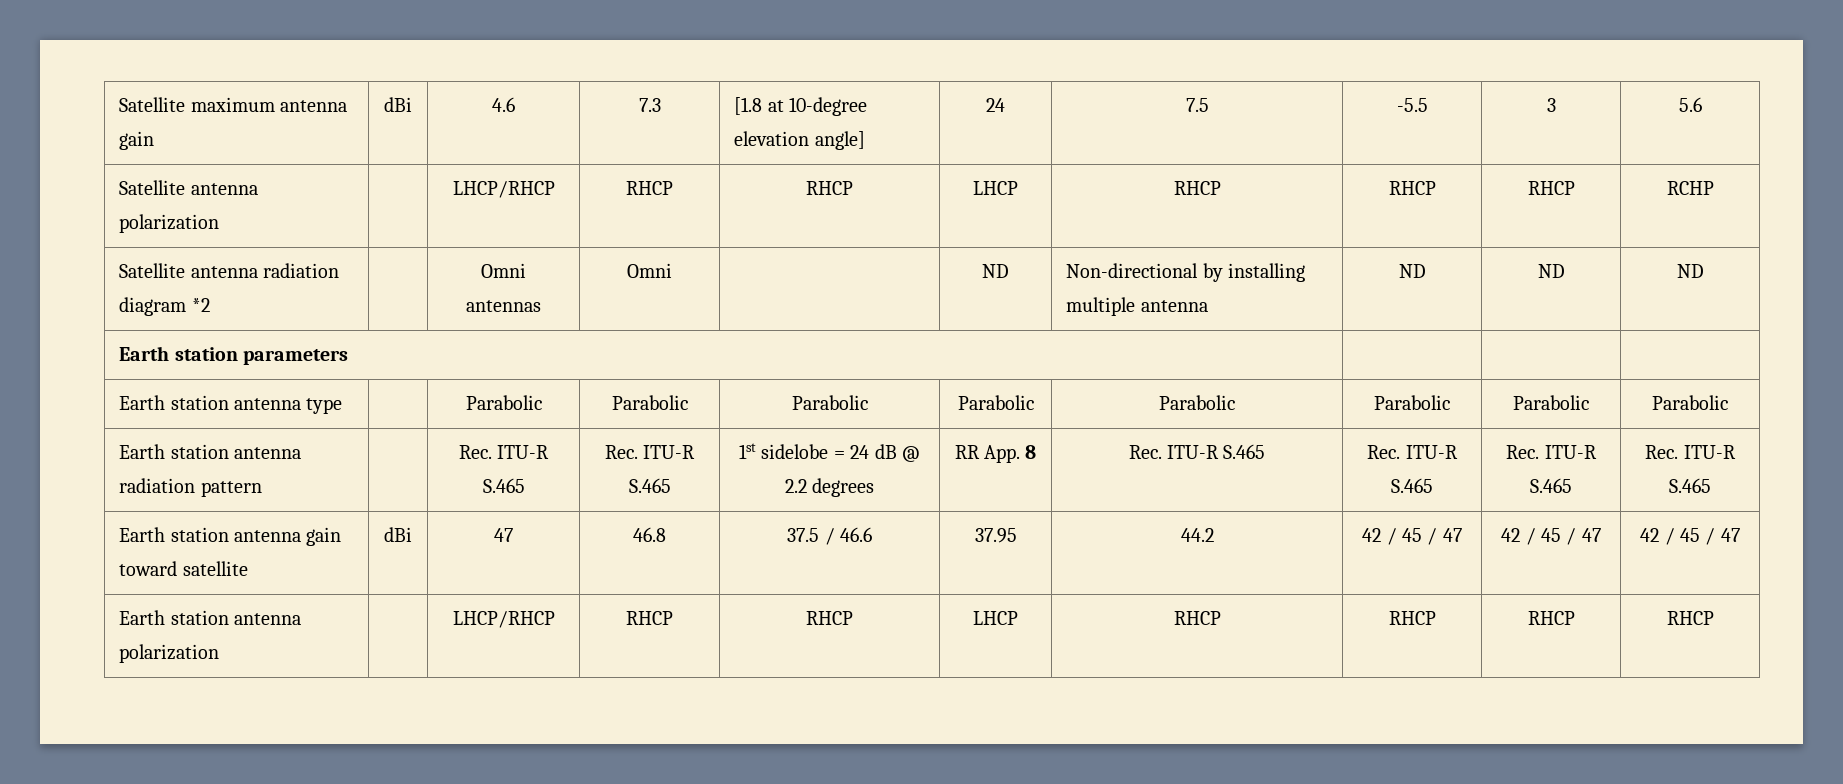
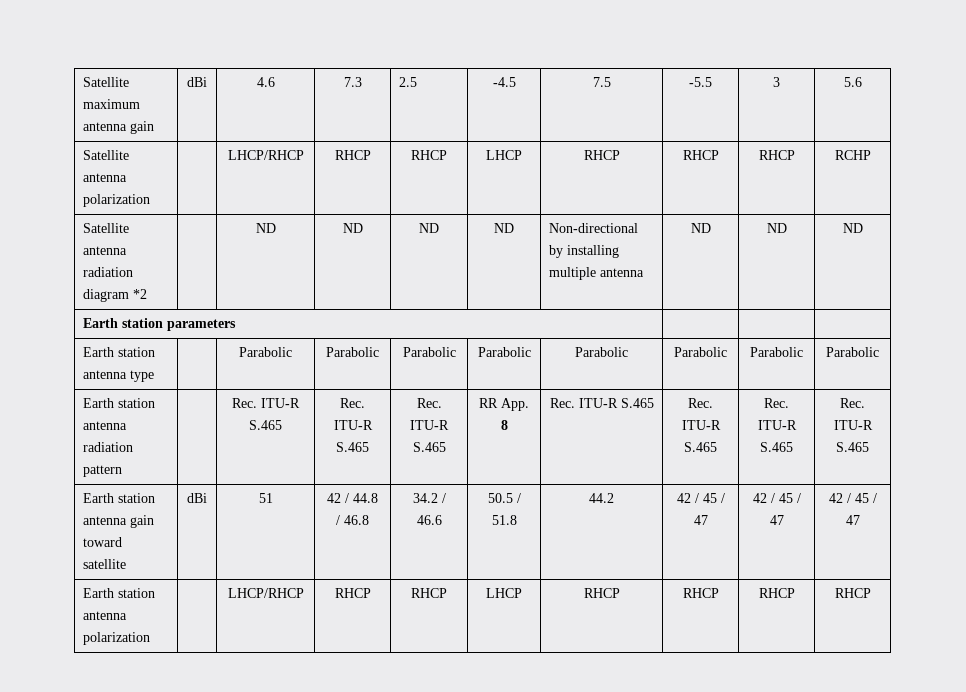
[734,97,868,116] [734,131,865,150] [986,98,1005,112] [1.8 at 10-degree elevation angle] | 24 -> [399,77,418,87] [492,77,516,87] 2.5 | -4.5
[481,263,526,278] [466,300,541,312] [627,263,672,278] Omni antennas | Omni | -> [255,223,276,233] [342,223,363,233] [419,223,439,233] ND | ND | ND
[739,443,921,462] [784,478,875,497] 1st sidelobe = 24 dB @ 2.2 degrees -> [416,398,442,408] [410,420,449,430] [412,442,446,452] Rec. ITU-R S.465
[494,528,513,542] 47 | -> [258,493,273,503] [327,493,378,503] [336,515,340,525] 51 | 42 / 44.8 /
[787,528,820,542] 37.5 -> [412,493,438,503] 34.2
[974,528,1017,543] 37.95 -> [487,493,521,503] [491,515,517,525] 50.5 / 51.8

